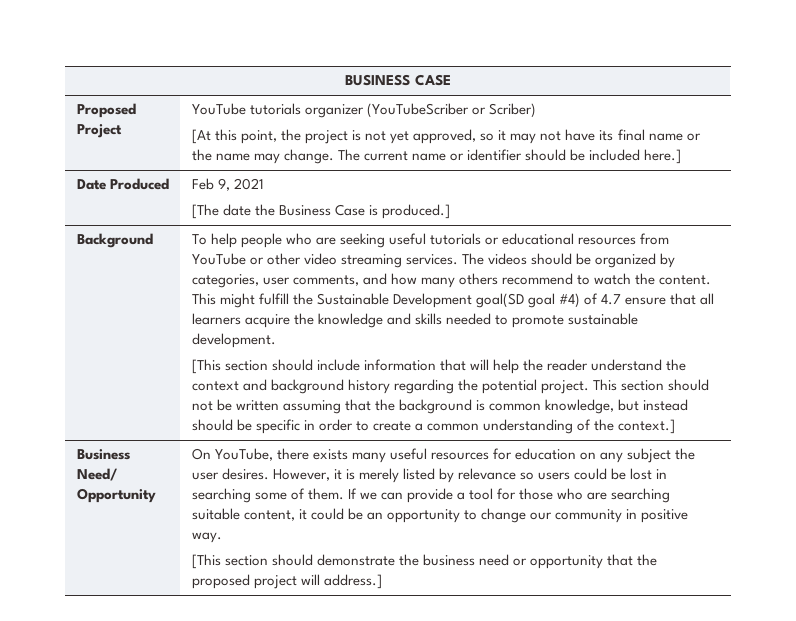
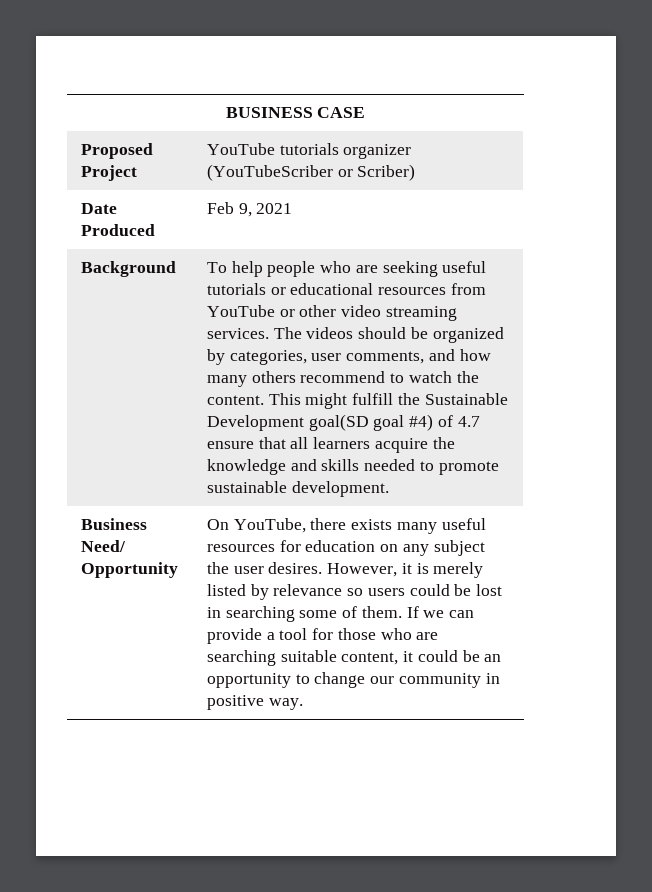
[191,129,701,144] [191,149,682,164] // [At this point, the project is not yet approved, so it may not have its final name or the name may change. The current name or identifier should be included here.] -> (416, 172) none
[191,204,451,219] // [The date the Business Case is produced.] -> (293, 208) none
[191,359,687,374] [191,379,710,394] [191,399,689,414] [191,419,676,434] // [This section should include information that will help the reader understand the context and background history regarding the potential project. This section should not be written assuming that the background is common knowledge, but instead should be specific in order to create a common understanding of the context.] -> (389, 489) none
[191,554,658,569] [191,574,382,589] // [This section should demonstrate the business need or opportunity that the proposed project will address.] -> (303, 704) none

